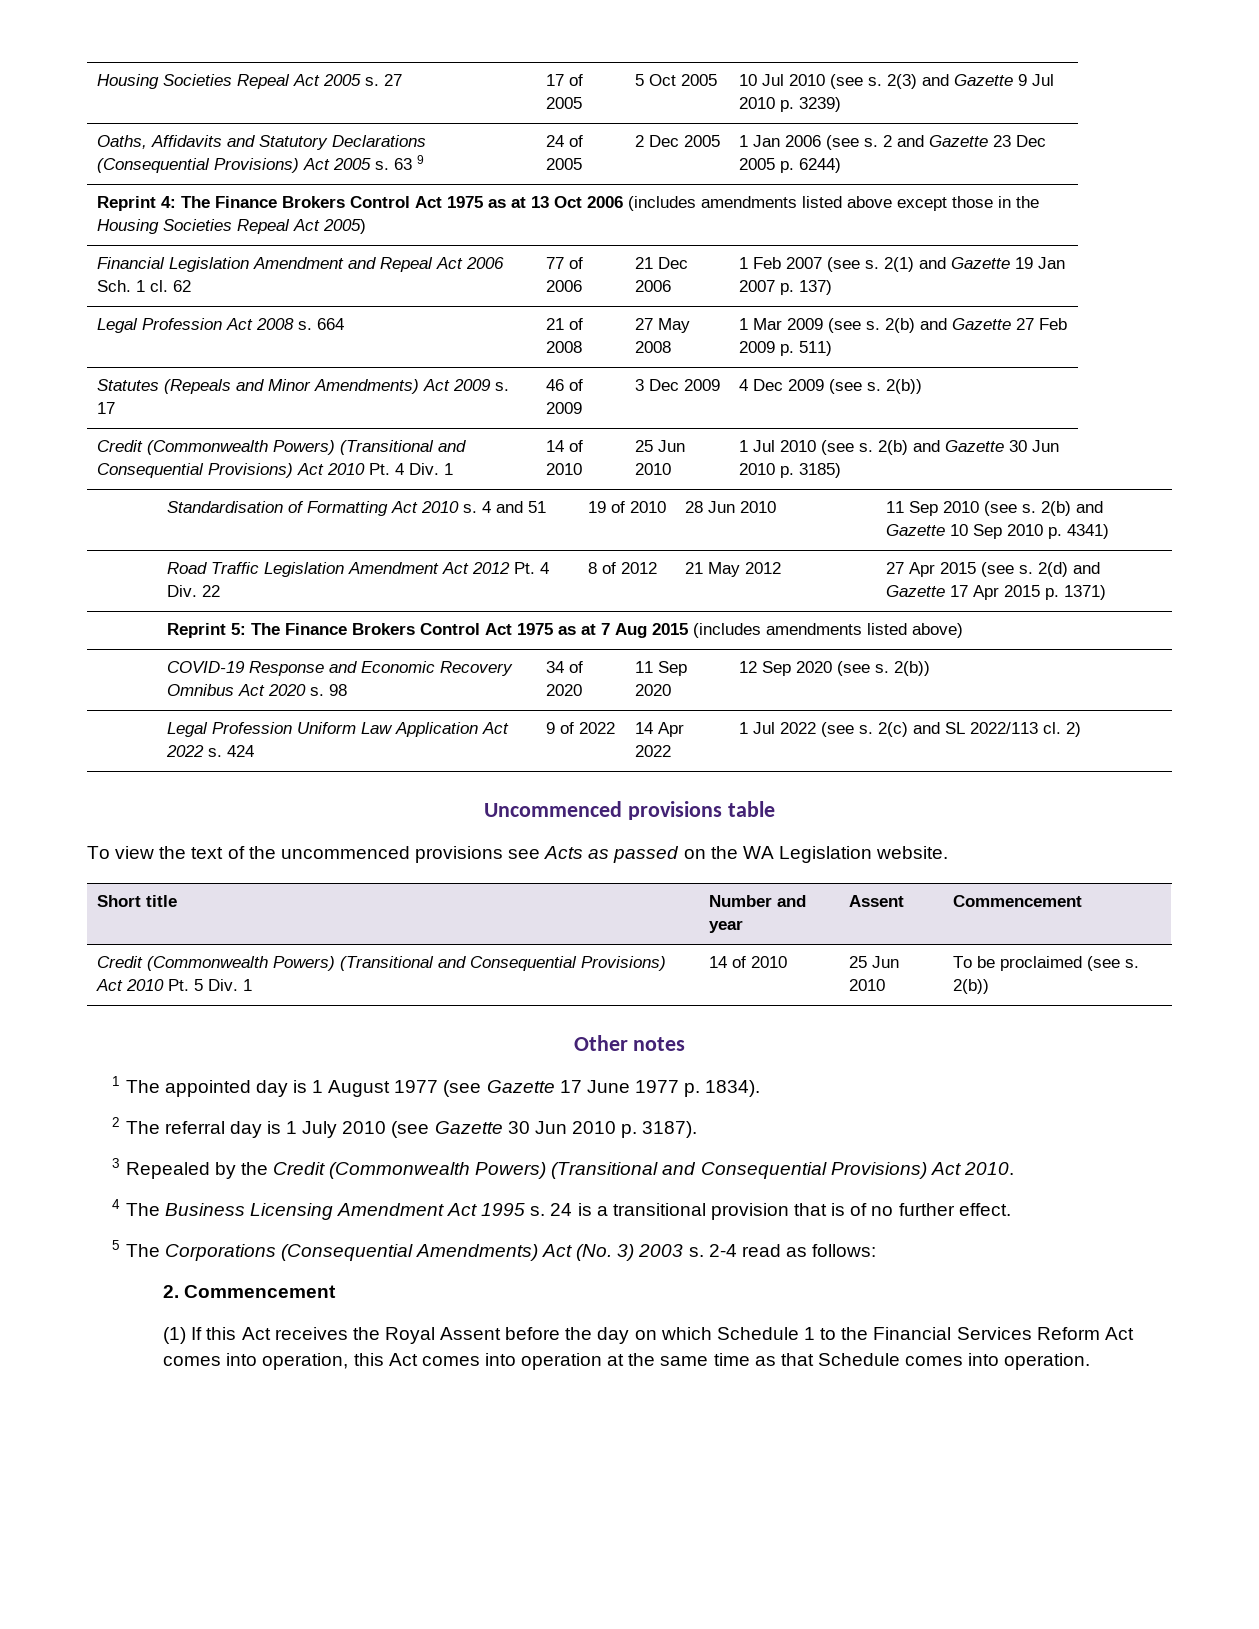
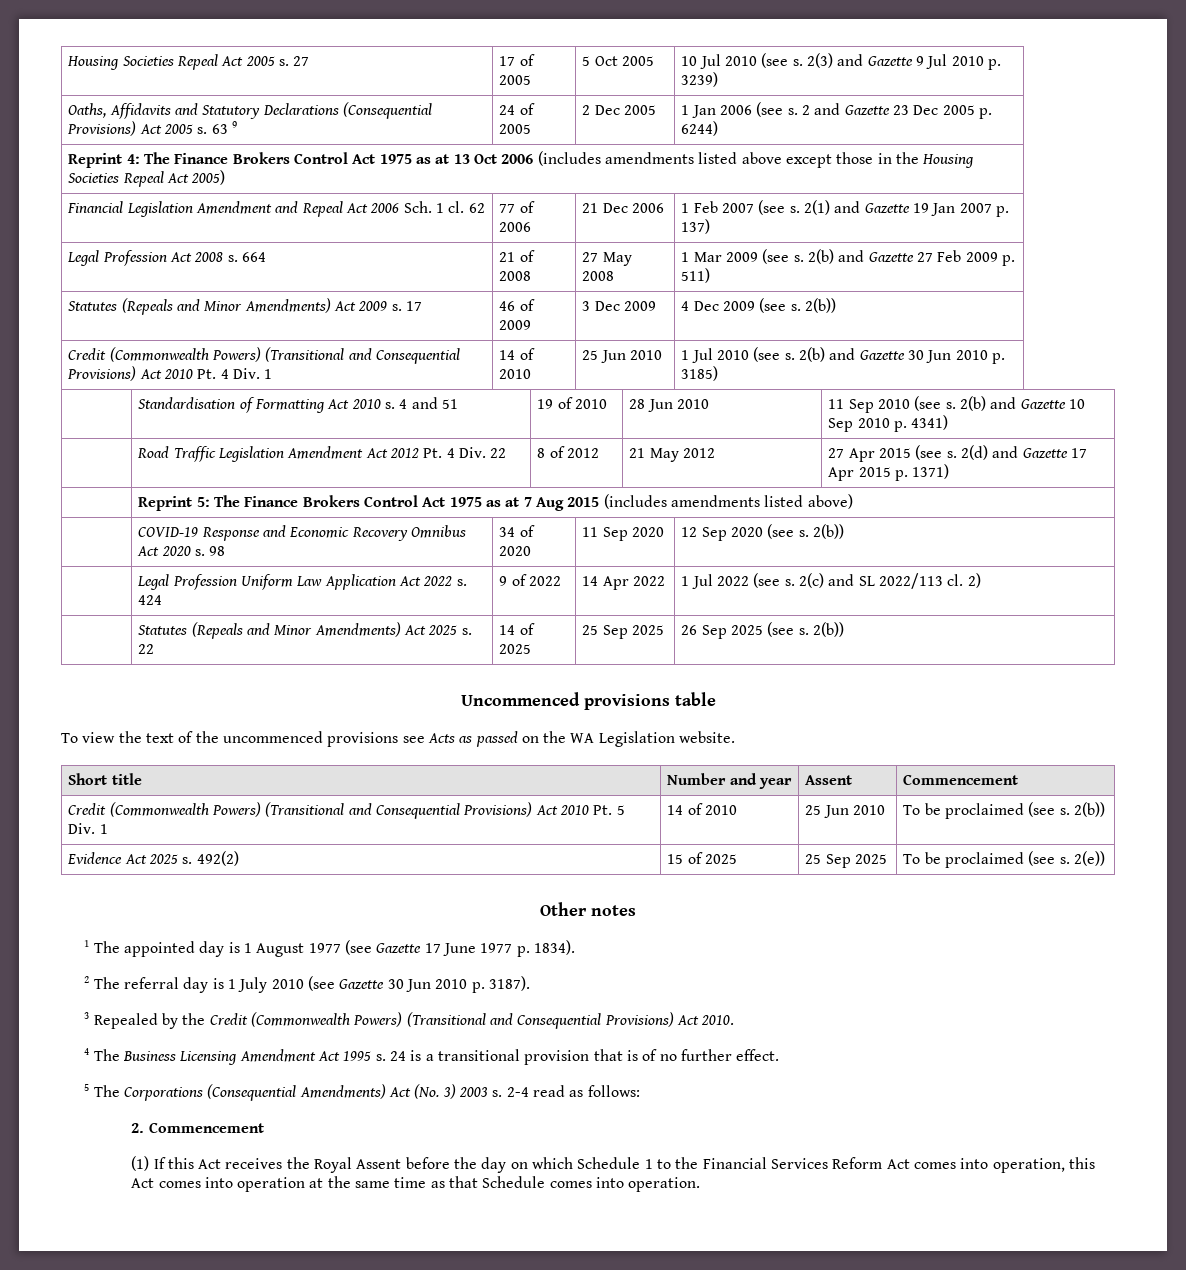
(1081, 729) none -> [138,622,472,639] [138,644,155,654] [499,623,535,635] [499,644,532,654] [582,625,665,639] [681,622,845,639] // | Statutes (Repeals and Minor Amendments) Act 2025 s. 22 | 14 of 2025 | 25 Sep 2025 | 26 Sep 2025 (see s. 2(b))
(989, 986) none -> [67,851,239,866] [667,852,738,864] [805,854,888,868] [903,851,1106,868] // Evidence Act 2025 s. 492(2) | 15 of 2025 | 25 Sep 2025 | To be proclaimed (see s. 2(e))

